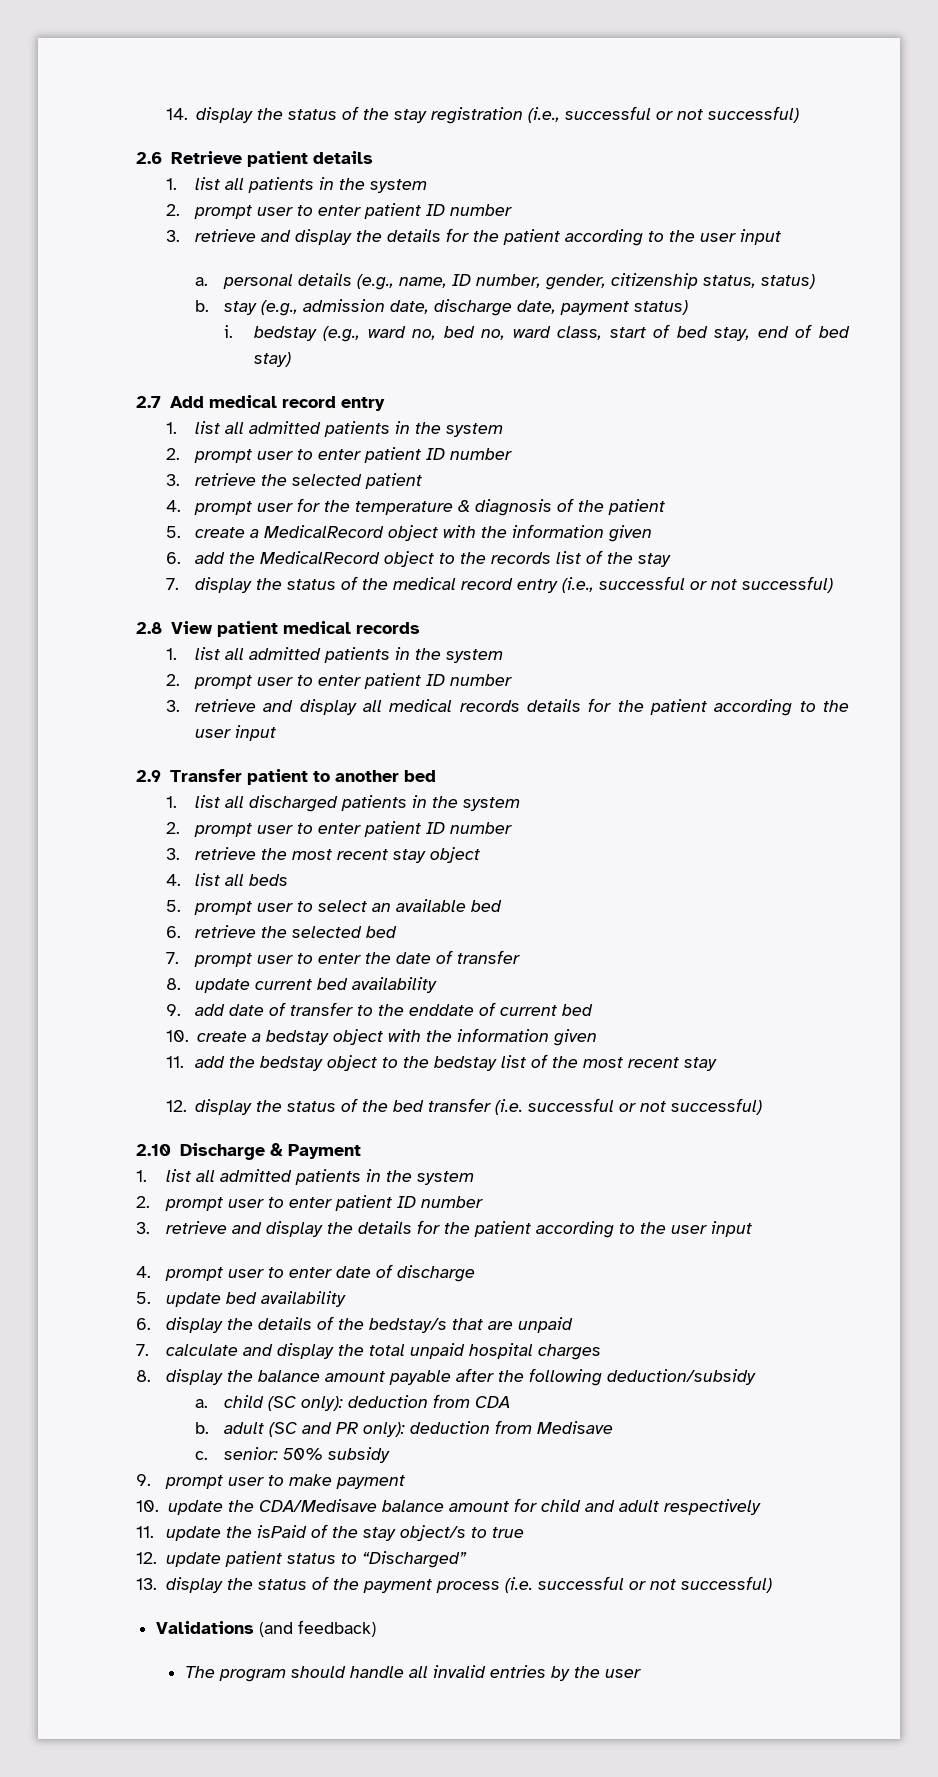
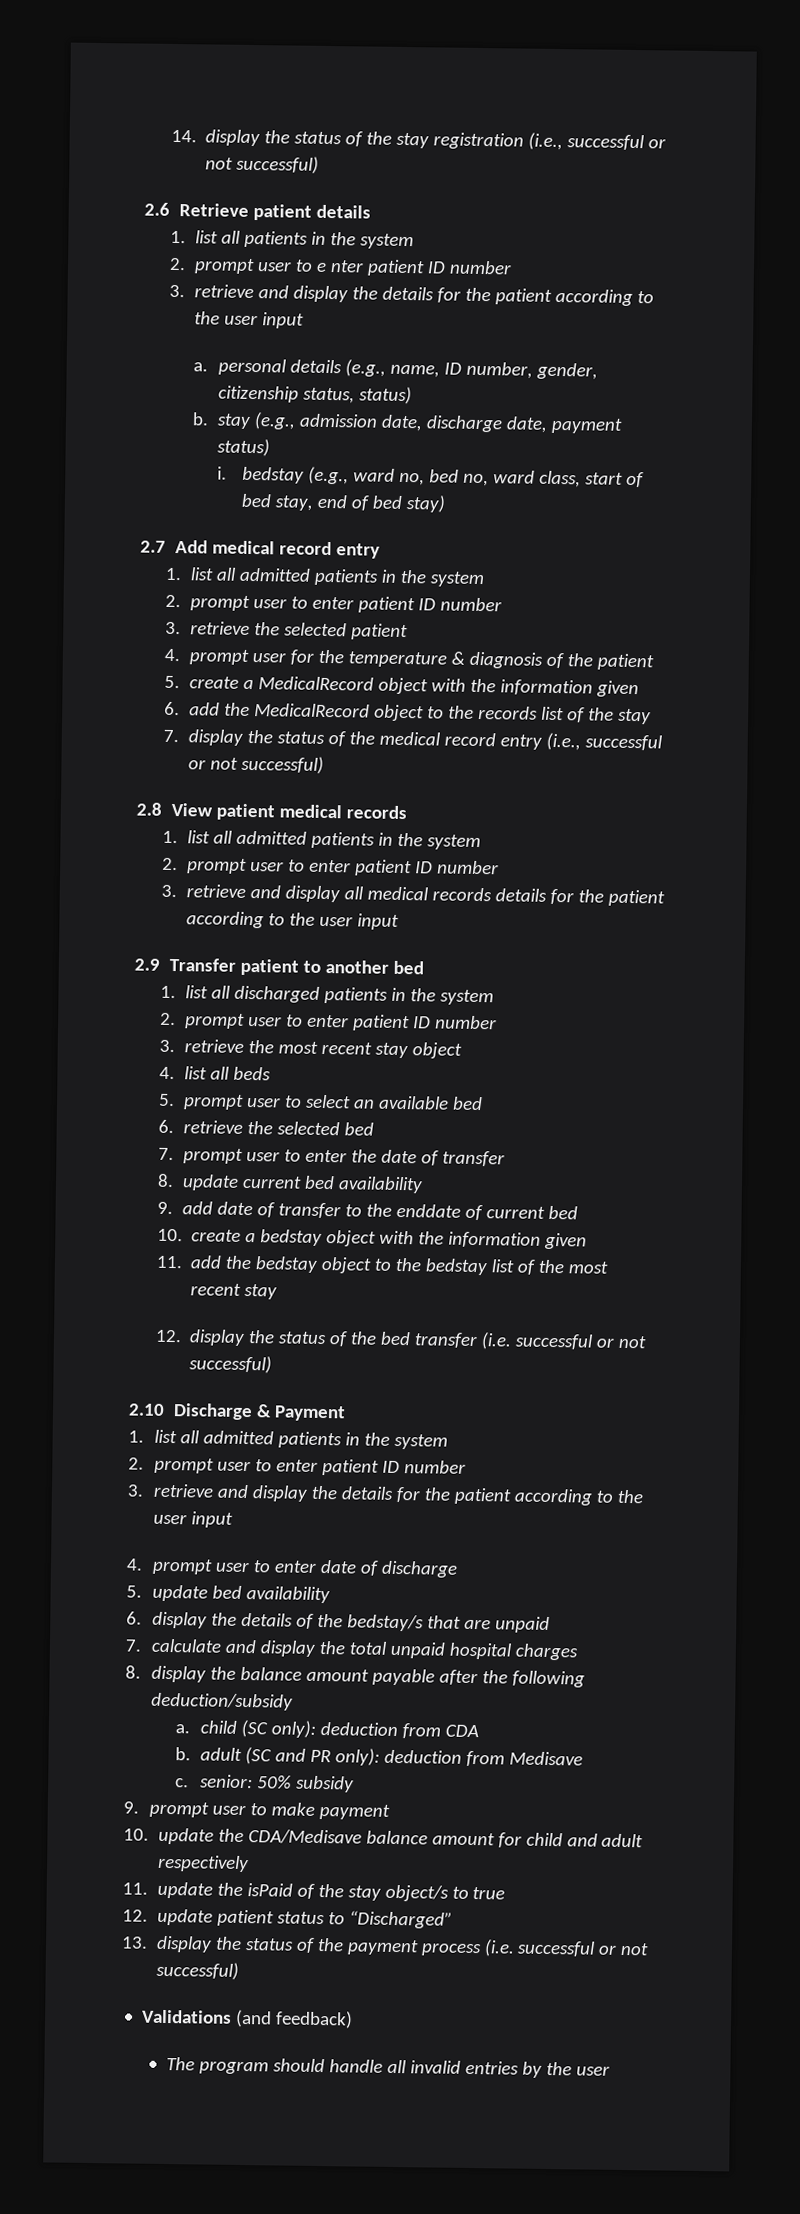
[318,205,362,216] enter -> [315,260,364,273] e nter

